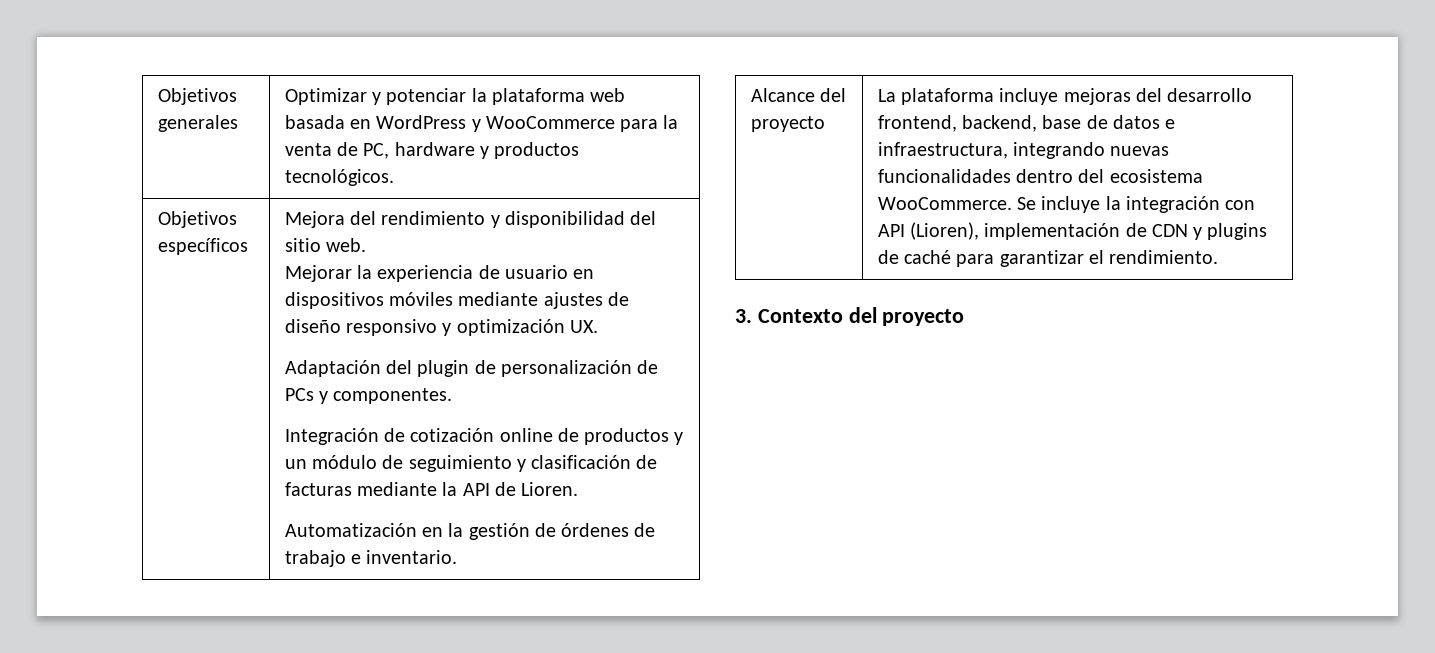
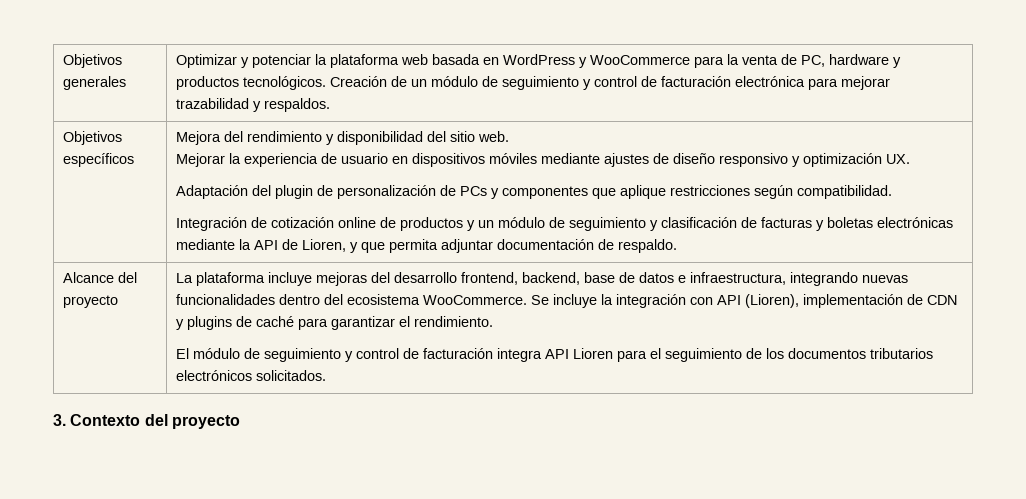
(394, 177) none -> [329,76,890,90] [175,98,330,112] Creación de un módulo de seguimiento y control de facturación electrónica para mejorar trazabilidad y respaldos.
[333,388,453,404] componentes. -> [501,185,892,199] componentes que aplique restricciones según compatibilidad.
(352, 489) none -> [815,217,953,231] y boletas electrónicas
[521,482,579,496] [284,523,656,540] [284,550,458,567] Lioren. // Automatización en la gestión de órdenes de trabajo e inventario. -> [301,239,677,253] Lioren, y que permita adjuntar documentación de respaldo.
(1219, 257) none -> [175,348,933,362] [175,370,326,381] // El módulo de seguimiento y control de facturación integra API Lioren para el seguimiento de los documentos tributarios electrónicos solicitados.

